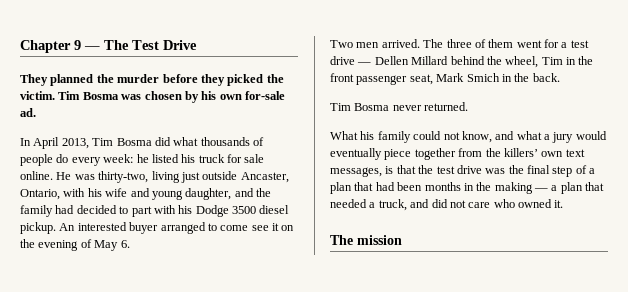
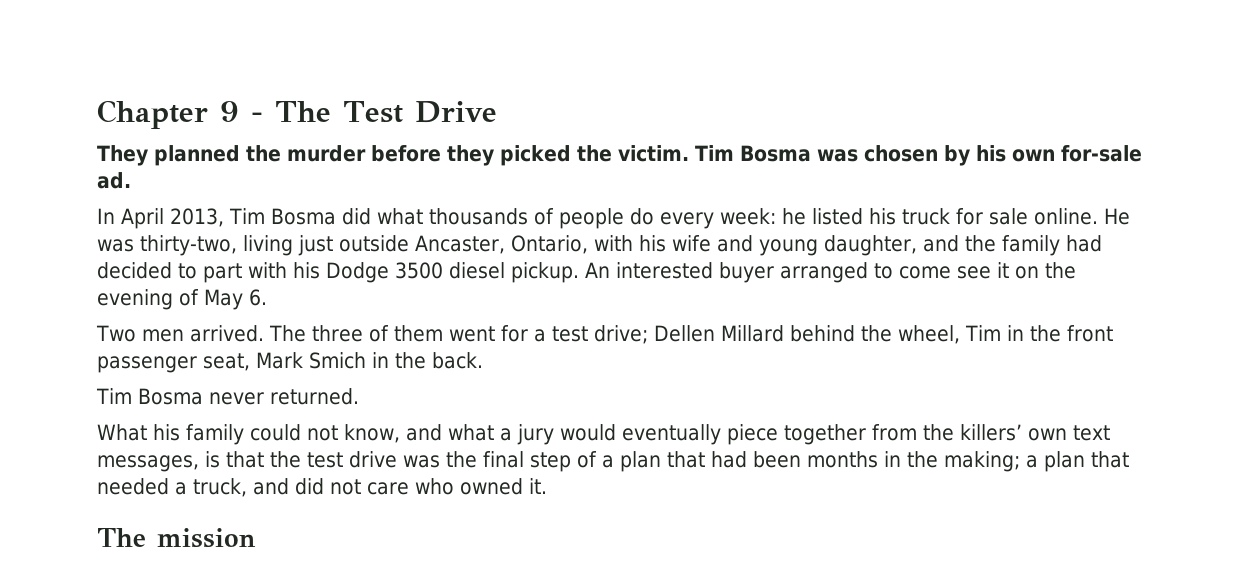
[84,46,100,50] — -> [251,112,263,122] -
[330,56,372,65] drive — -> [593,325,648,344] drive;
[494,182,548,194] making — -> [944,451,1020,472] making;

